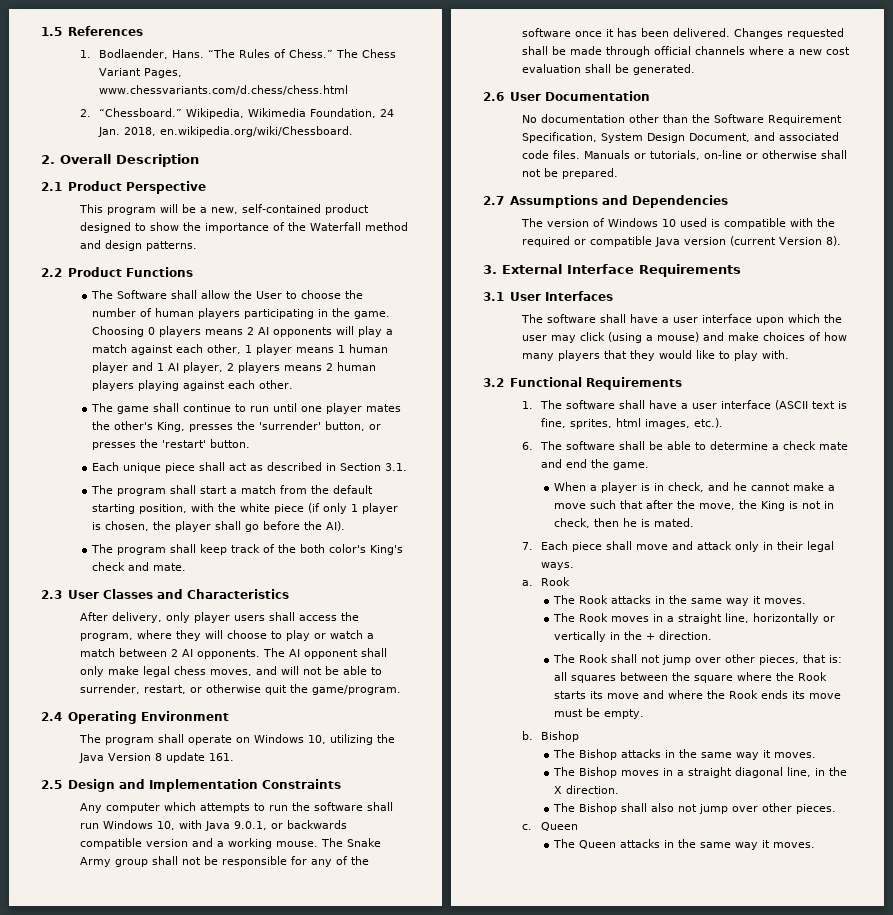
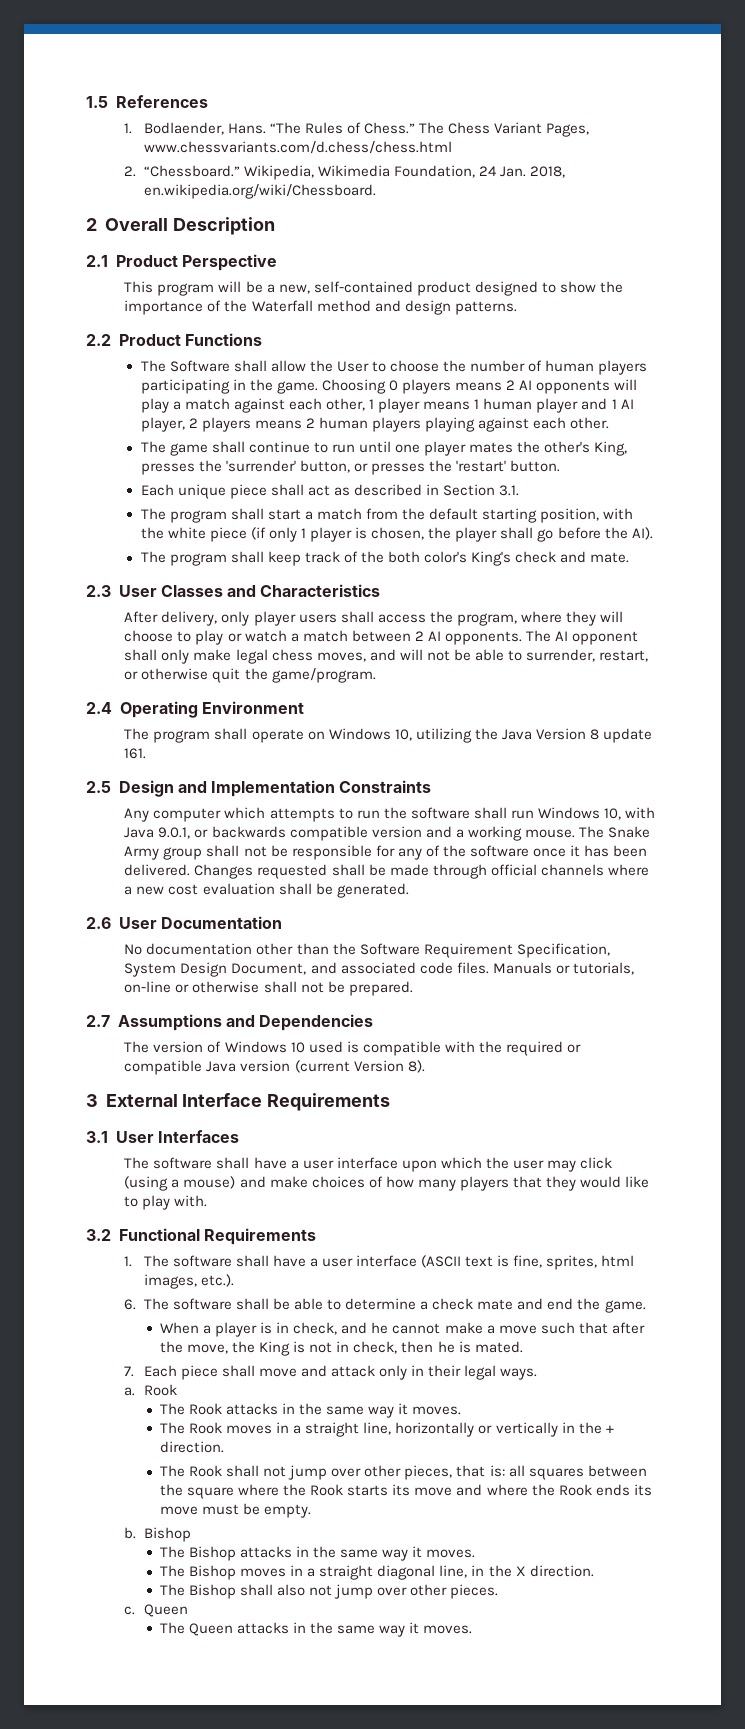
[41,155,55,164] 2. -> [86,218,97,231] 2
[483,265,497,274] 3. -> [86,1094,98,1107] 3

